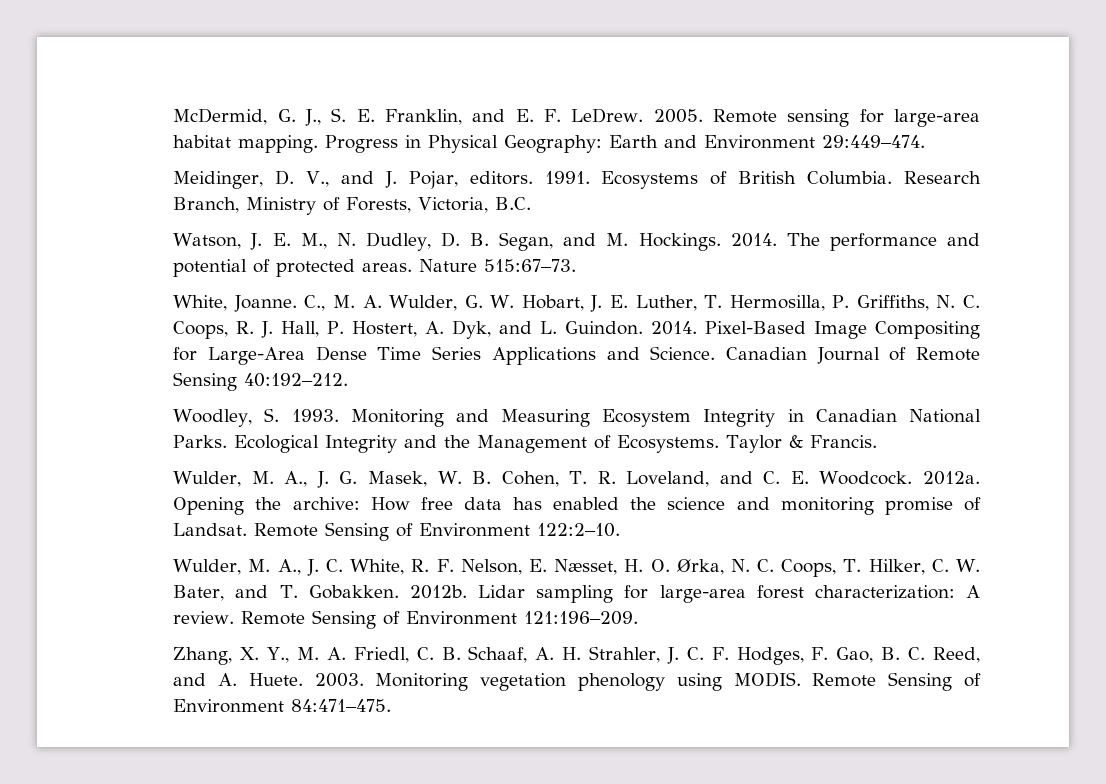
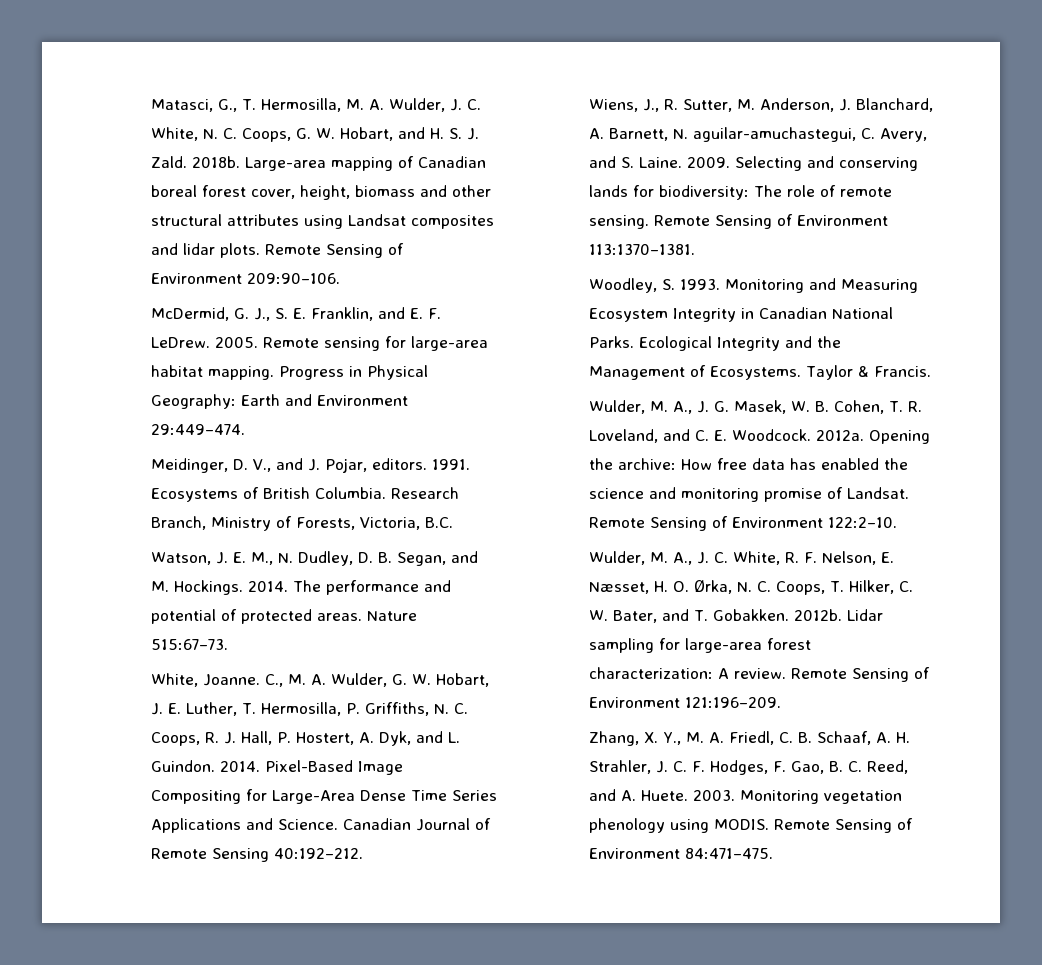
(173, 116) none -> [151,98,482,112] [151,127,480,142] [151,156,487,171] [151,185,492,200] [151,214,495,229] [151,243,405,258] [151,273,341,284] Matasci, G., T. Hermosilla, M. A. Wulder, J. C. White, N. C. Coops, G. W. Hobart, and H. S. J. Zald. 2018b. Large-area mapping of Canadian boreal forest cover, height, biomass and other structural attributes using Landsat composites and lidar plots. Remote Sensing of Environment 209:90–106. //
(349, 380) none -> [589,98,934,112] [589,127,928,142] [589,156,919,171] [589,185,893,200] [589,214,889,229] [589,244,696,255] // Wiens, J., R. Sutter, M. Anderson, J. Blanchard, A. Barnett, N. aguilar-amuchastegui, C. Avery, and S. Laine. 2009. Selecting and conserving lands for biodiversity: The role of remote sensing. Remote Sensing of Environment 113:1370–1381.

